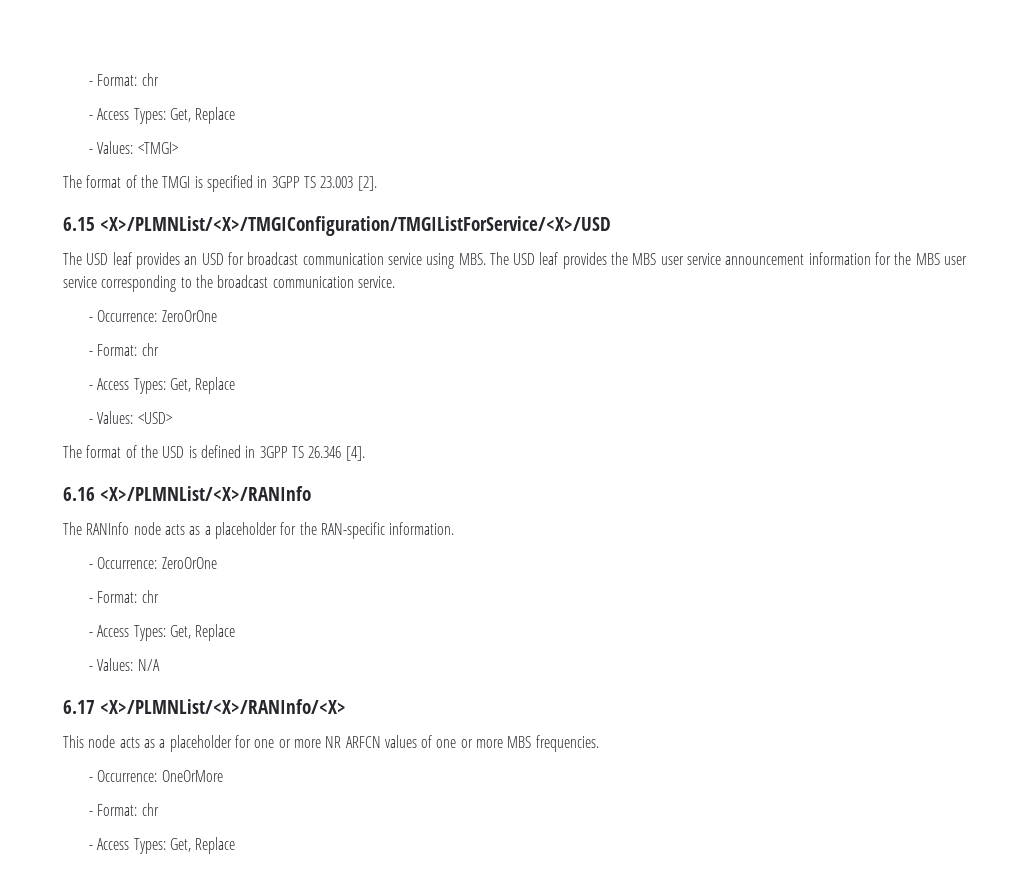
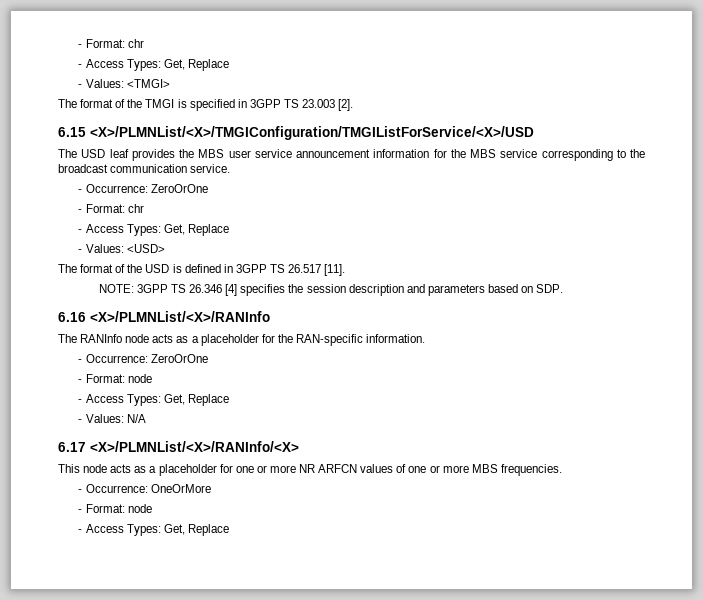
[184,252,607,269] an USD for broadcast communication service using MBS. The USD leaf provides -> (175, 155) none
[944,256,968,265] user -> (496, 153) none
[308,446,365,461] 26.346 [4]. -> [288,264,346,276] [98,284,564,296] 26.517 [11]. // NOTE: 3GPP TS 26.346 [4] specifies the session description and parameters based on SDP.
[141,590,159,603] chr -> [127,374,152,383] node
[141,803,159,816] chr -> [127,504,152,513] node

